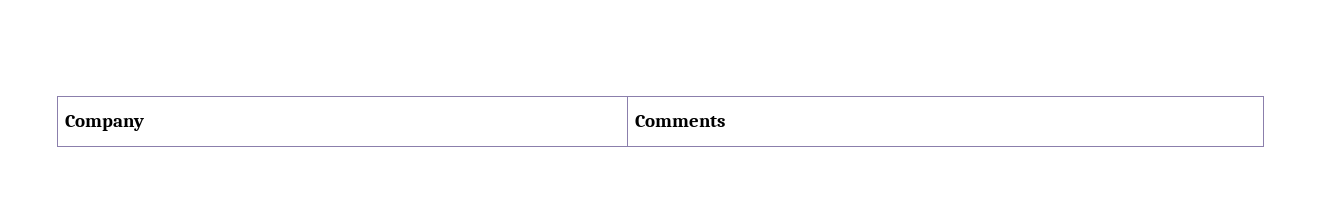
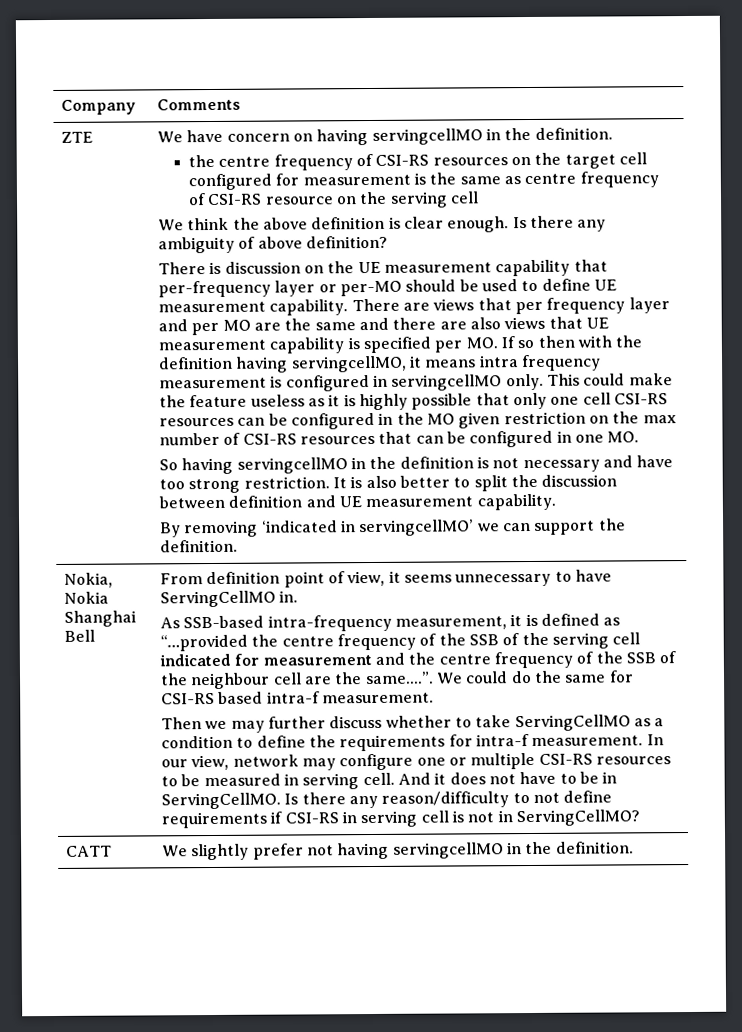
(726, 121) none -> [61,131,94,143] [157,127,613,146] [188,152,647,171] [188,171,659,191] [188,191,479,208] [158,215,607,233] [158,235,389,254] [158,259,608,277] [158,278,618,298] [158,297,670,316] [158,316,609,336] [158,335,643,354] [158,354,602,373] [159,373,673,392] [159,392,668,411] [159,411,677,430] [159,430,640,448] [159,455,674,475] [159,474,618,494] [159,493,556,511] [160,518,626,538] [160,539,239,553] [64,572,114,588] [64,591,110,604] [64,610,138,627] [64,629,96,642] [160,569,613,588] [160,590,299,608] [160,613,621,632] [160,632,641,652] [159,651,677,669] [160,670,634,690] [161,691,435,705] [161,714,665,733] [161,734,664,752] [161,752,672,771] [161,771,618,790] [161,790,613,810] [161,809,641,829] [66,845,113,857] [162,841,634,861] // ZTE | We have concern on having servingcellMO in the definition. // the centre frequency of CSI-RS resources on the target cell configured for measurement is the same as centre frequency of CSI-RS resource on the serving cell // We think the above definition is clear enough. Is there any ambiguity of above definition? // There is discussion on the UE measurement capability that per-frequency layer or per-MO should be used to define UE measurement capability. There are views that per frequency layer and per MO are the same and there are also views that UE measurement capability is specified per MO. If so then with the definition having servingcellMO, it means intra frequency measurement is configured in servingcellMO only. This could make the feature useless as it is highly possible that only one cell CSI-RS resources can be configured in the MO given restriction on the max number of CSI-RS resources that can be configured in one MO. // So having servingcellMO in the definition is not necessary and have too strong restriction. It is also better to split the discussion between definition and UE measurement capability. // By removing ‘indicated in servingcellMO’ we can support the definition. // Nokia, Nokia Shanghai Bell | From definition point of view, it seems unnecessary to have ServingCellMO in. // As SSB-based intra-frequency measurement, it is defined as “…provided the centre frequency of the SSB of the serving cell indicated for measurement and the centre frequency of the SSB of the neighbour cell are the same....”. We could do the same for CSI-RS based intra-f measurement. // Then we may further discuss whether to take ServingCellMO as a condition to define the requirements for intra-f measurement. In our view, network may configure one or multiple CSI-RS resources to be measured in serving cell. And it does not have to be in ServingCellMO. Is there any reason/difficulty to not define requirements if CSI-RS in serving cell is not in ServingCellMO? // CATT | We slightly prefer not having servingcellMO in the definition.

